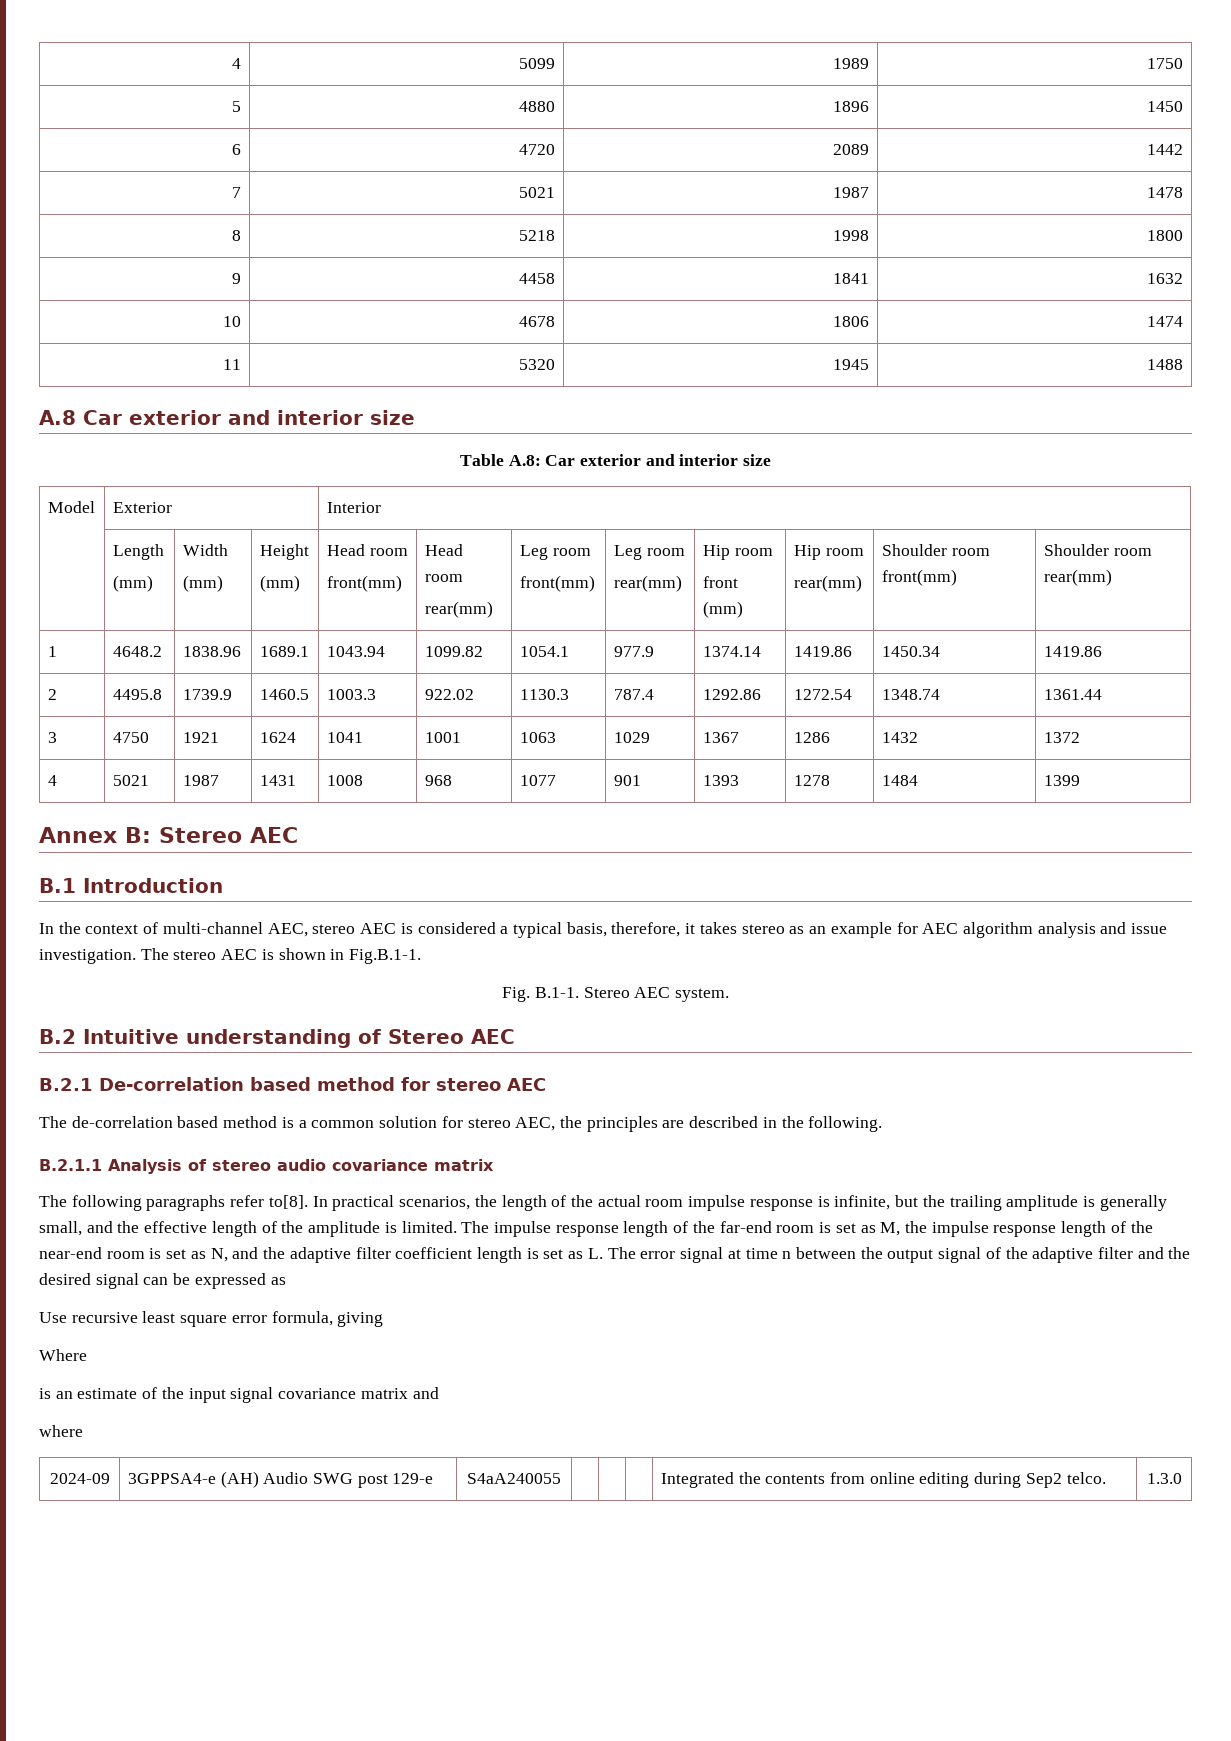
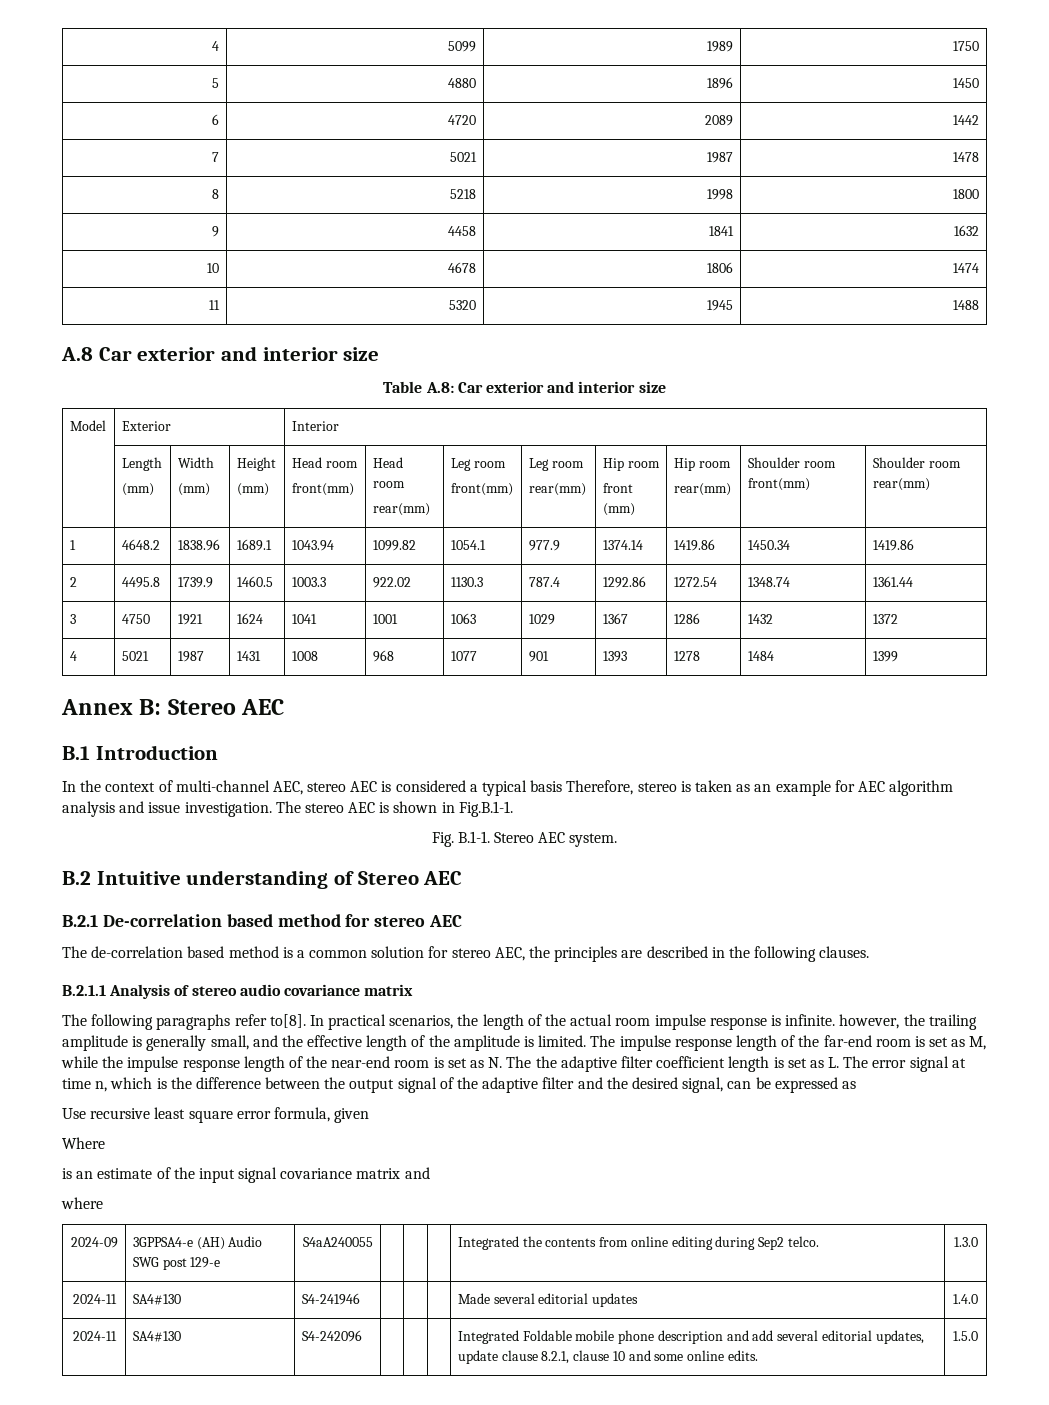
[566,922,785,937] basis, therefore, it takes stereo -> [530,780,732,795] basis Therefore, stereo is taken
[808,1116,883,1132] following. -> [754,946,870,962] following clauses.
[834,1195,919,1210] infinite, but -> [785,1014,900,1029] infinite. however,
(901, 1229) none -> [61,1056,98,1068] while
[210,1247,259,1262] N, and -> [488,1056,532,1068] N. The
[782,1251,792,1259] n -> [95,1077,261,1092] n, which is the difference
[95,1273,139,1289] signal -> [682,1077,724,1093] signal,
[337,1312,384,1327] giving -> [334,1108,370,1123] given
(1182, 1478) none -> [72,1294,117,1304] [132,1294,181,1305] [301,1293,360,1305] [457,1293,639,1307] [953,1294,978,1304] [72,1331,117,1341] [132,1331,181,1342] [301,1330,362,1342] [457,1330,924,1344] [457,1350,758,1364] [953,1331,978,1341] // 2024-11 | SA4#130 | S4-241946 | | | | Made several editorial updates | 1.4.0 // 2024-11 | SA4#130 | S4-242096 | | | | Integrated Foldable mobile phone description and add several editorial updates, update clause 8.2.1, clause 10 and some online edits. | 1.5.0

